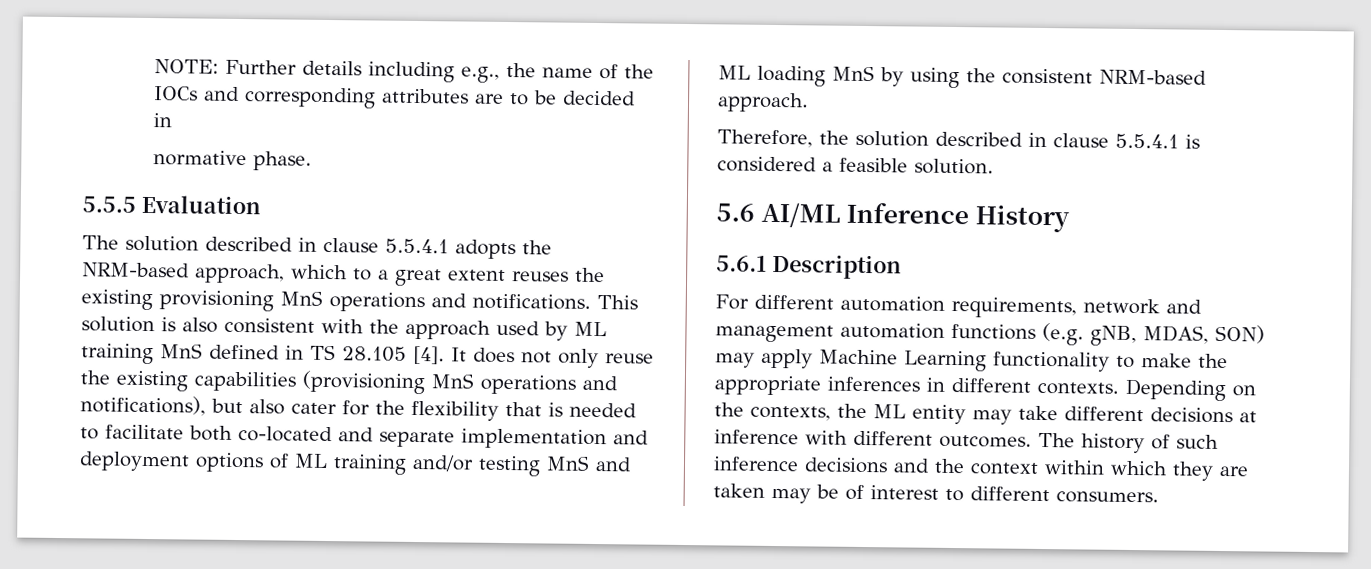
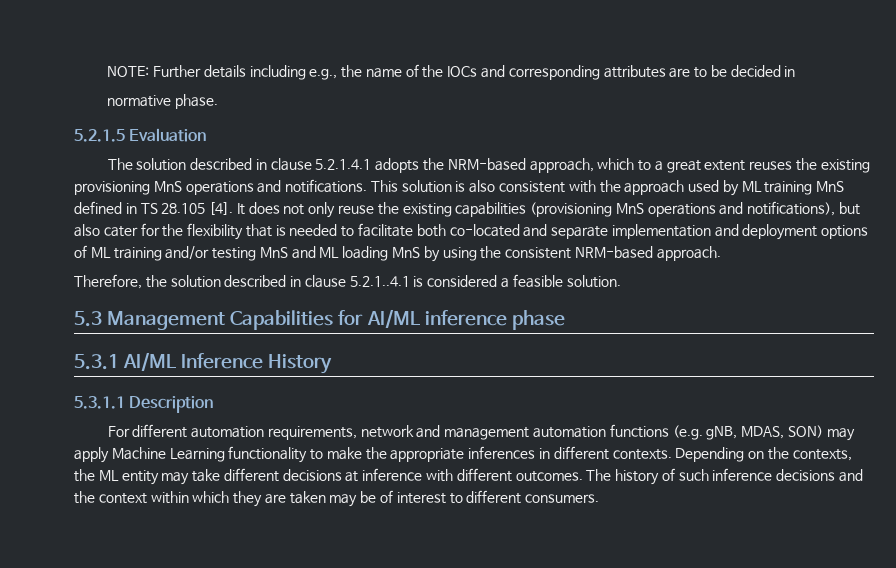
[82,196,136,213] 5.5.5 -> [74,129,125,142] 5.2.1.5
[385,238,449,254] 5.5.4.1 -> [315,159,372,170] 5.2.1.4.1
[1115,133,1179,149] 5.5.4.1 -> [349,276,410,287] 5.2.1..4.1
[716,203,755,222] 5.6 -> [74,309,565,330] [74,354,119,370] 5.3 Management Capabilities for AI/ML inference phase // 5.3.1
[716,255,767,272] 5.6.1 -> [74,396,125,409] 5.3.1.1

